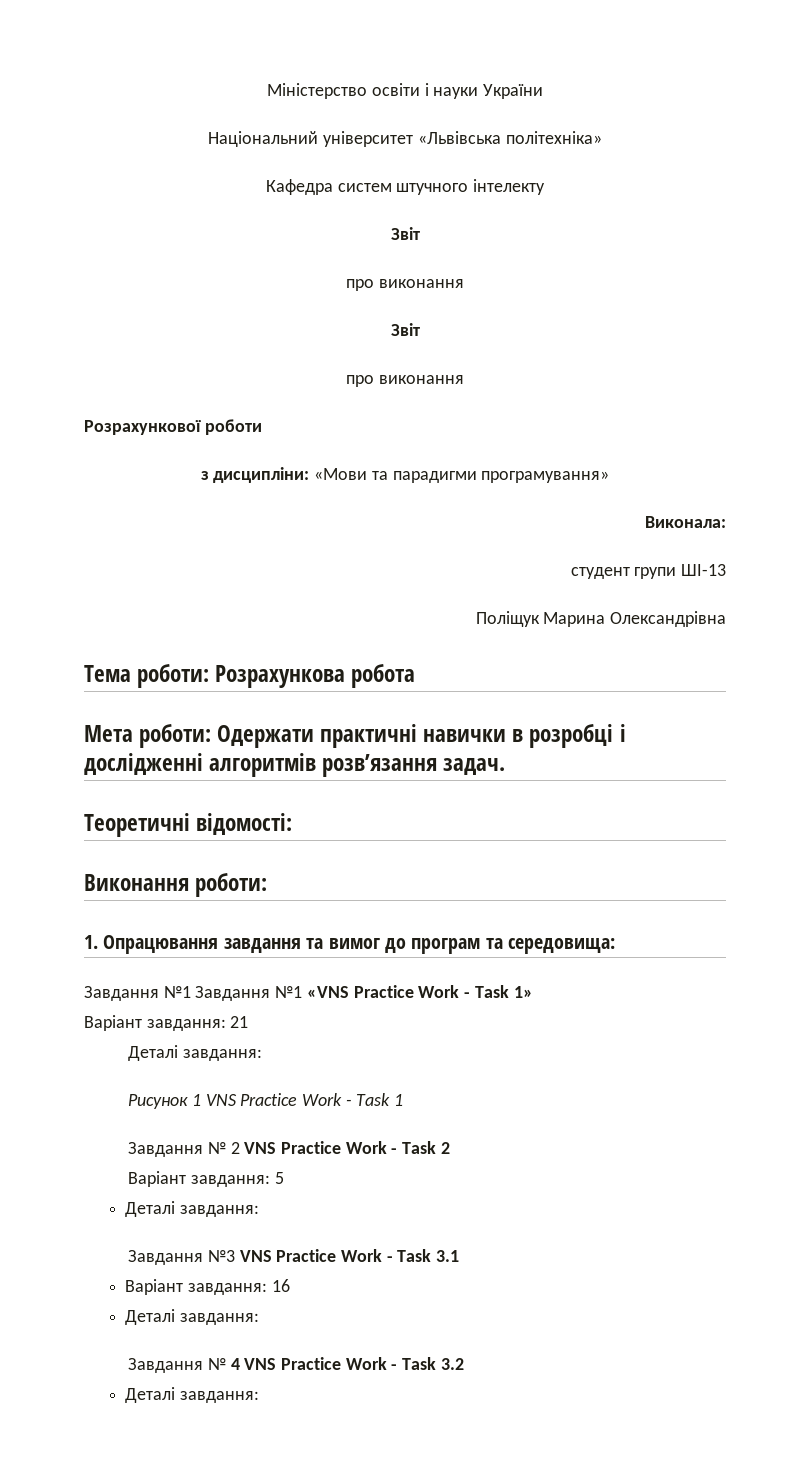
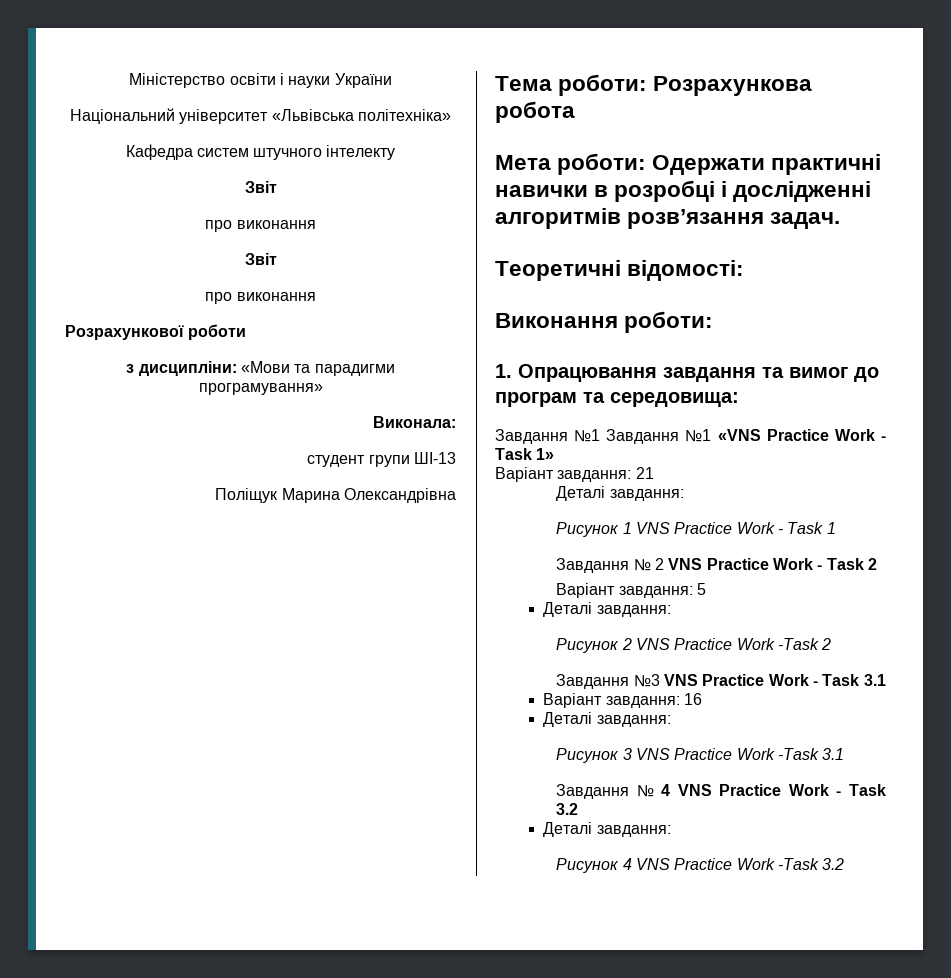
(260, 1211) none -> [556,638,832,653] // Рисунок 2 VNS Practice Work -Task 2
(260, 1319) none -> [556,748,845,763] // Рисунок 3 VNS Practice Work -Task 3.1
(260, 1397) none -> [556,858,845,873] // Рисунок 4 VNS Practice Work -Task 3.2

